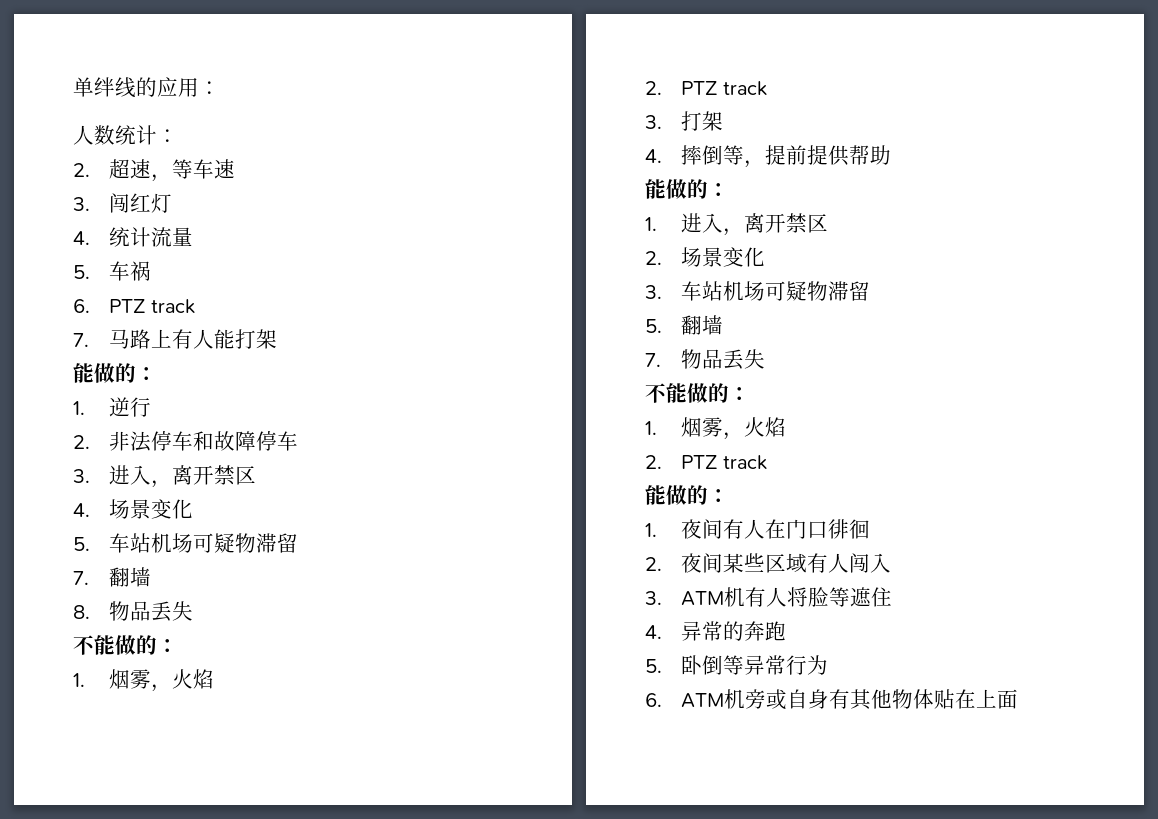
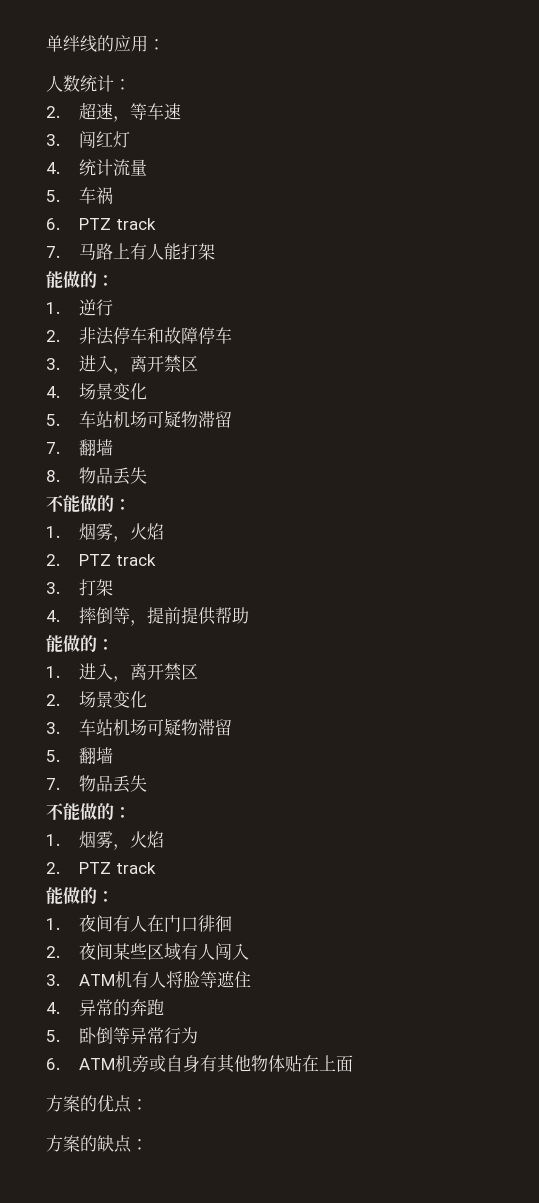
(1019, 699) none -> [46,1095,148,1113] [46,1135,148,1153] // 方案的优点： // 方案的缺点：

